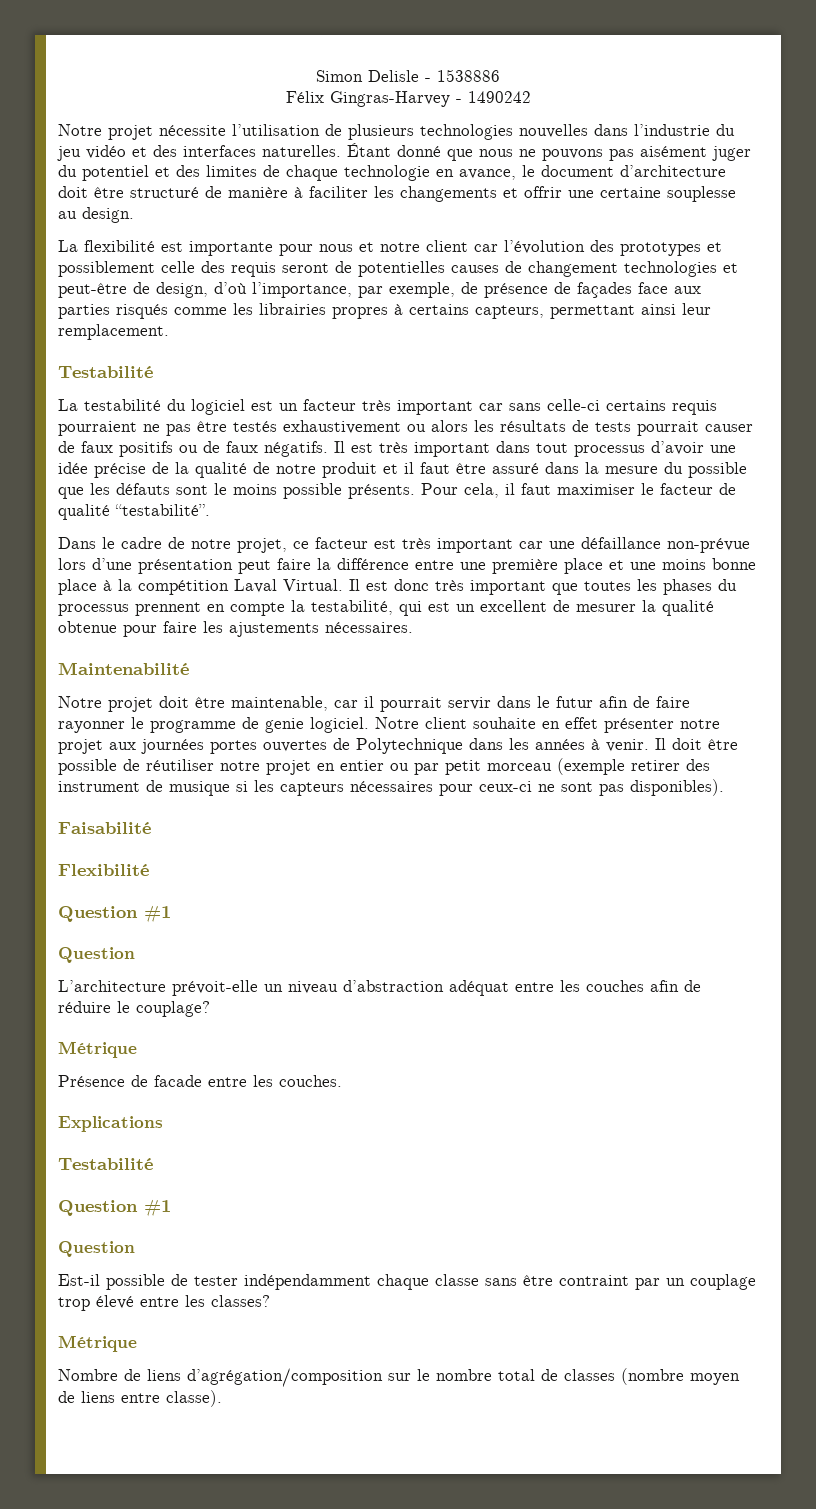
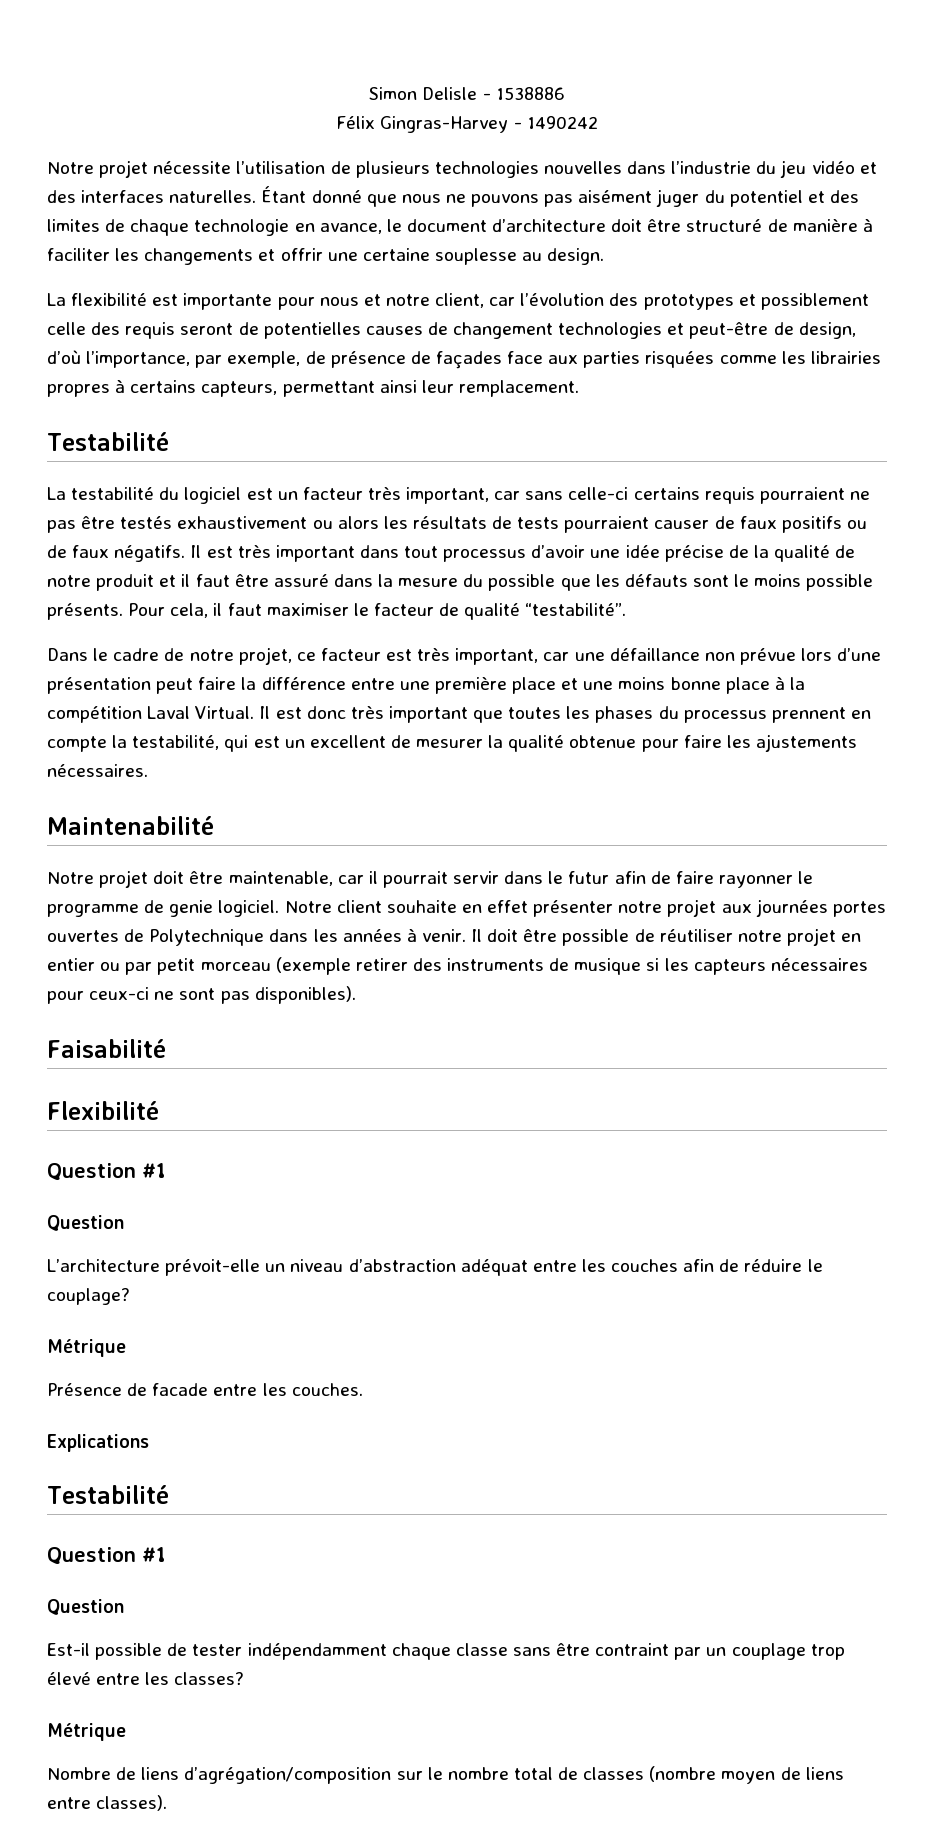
[426,240,468,252] client -> [435,293,485,308] client,
[116,304,168,319] risqués -> [645,351,715,368] risquées
[397,400,473,415] important -> [406,487,490,504] important,
[637,421,699,436] pourrait -> [564,516,650,533] pourraient
[437,538,513,553] important -> [455,648,539,665] important,
[667,538,750,553] non-prévue -> [704,648,796,665] non prévue
[58,781,140,792] instrument -> [447,958,545,971] instruments
[166,1390,222,1407] classe). -> [96,1795,168,1811] classes).

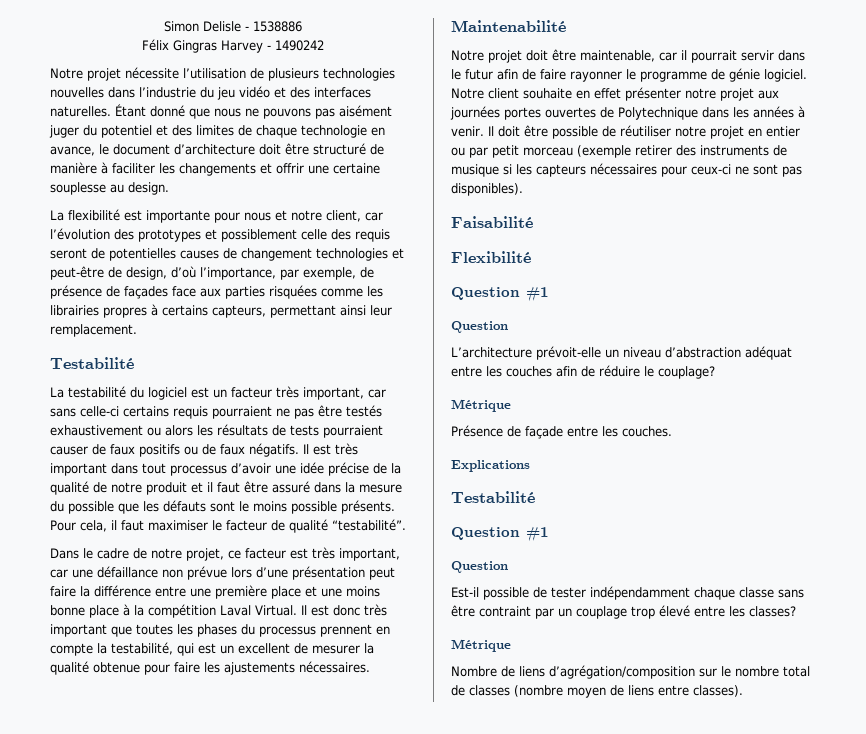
[380,116,509,133] Gingras-Harvey -> [172,40,263,53] Gingras Harvey
[169,900,214,917] genie -> [729,68,760,82] génie
[152,1383,209,1396] facade -> [525,426,563,439] façade

